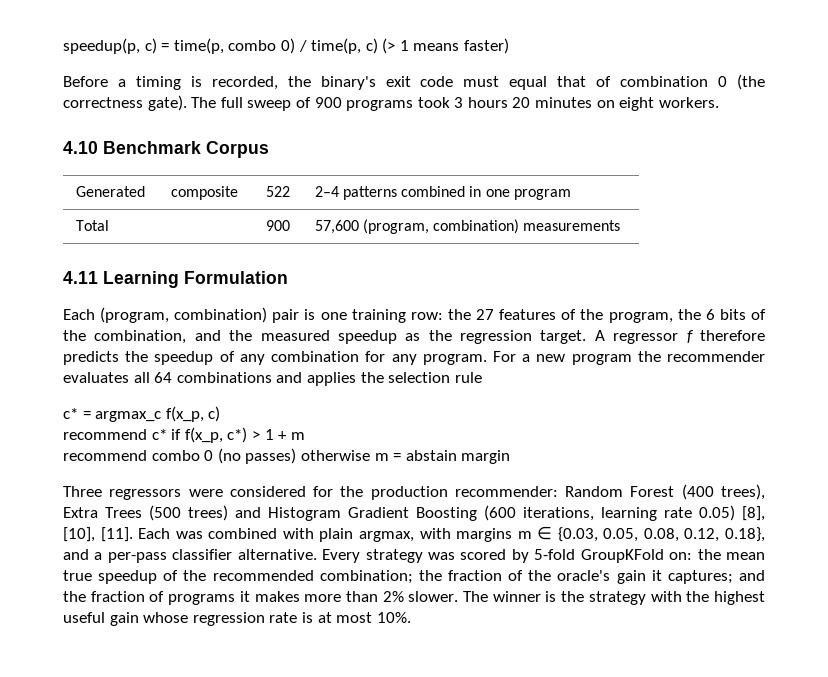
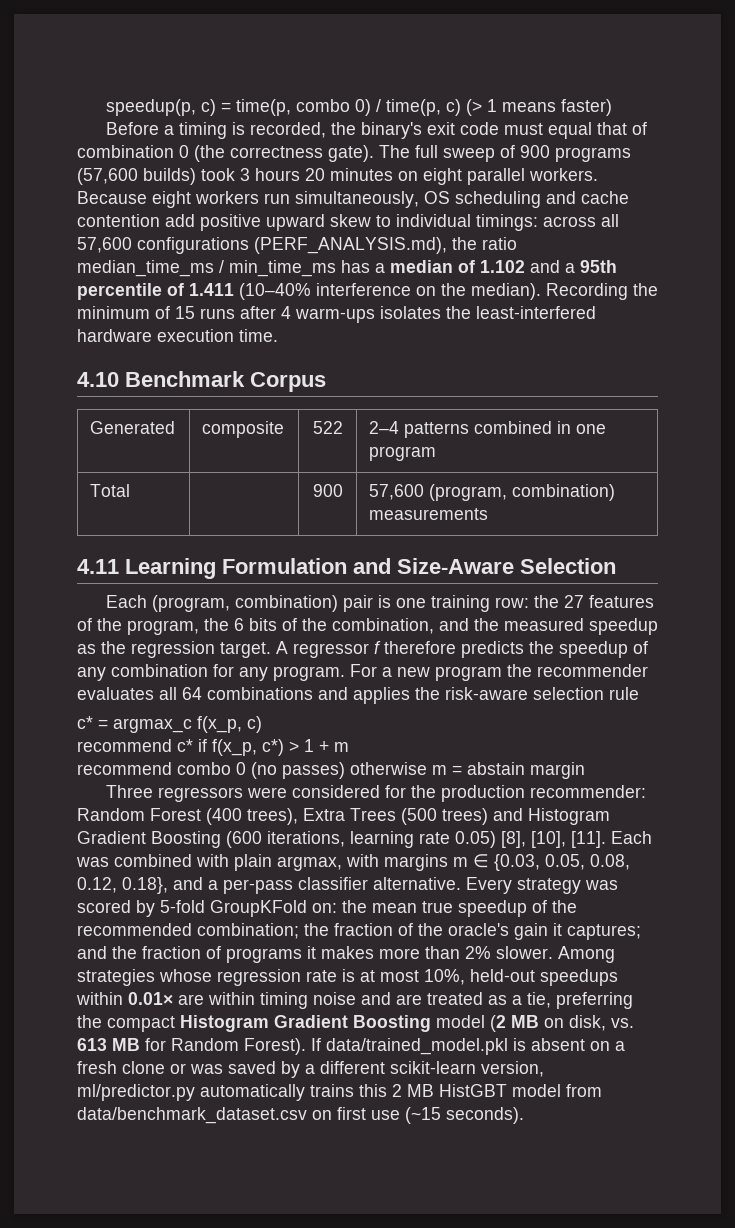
(414, 105) none -> [77,168,196,185] (57,600 builds)
(655, 104) none -> [467,168,525,185] parallel
(719, 102) none -> [77,191,629,208] [77,214,619,231] [77,237,517,254] [77,260,617,277] [77,283,658,300] [77,306,596,323] [77,329,278,342] Because eight workers run simultaneously, OS scheduling and cache contention add positive upward skew to individual timings: across all 57,600 configurations (PERF_ANALYSIS.md), the ratio median_time_ms / min_time_ms has a median of 1.102 and a 95th percentile of 1.411 (10–40% interference on the median). Recording the minimum of 15 runs after 4 warm-ups isolates the least-interfered hardware execution time.
(288, 277) none -> [353,558,616,574] and Size-Aware Selection
(384, 377) none -> [445,687,528,700] risk-aware
[463,591,765,605] [63,612,139,626] The winner is the strategy with the highest useful gain -> [558,946,615,963] [77,969,155,986] Among strategies
[376,612,411,623] 10%. -> [424,969,618,986] [76,992,633,1009] [77,1015,634,1032] [77,1038,625,1055] [77,1061,544,1078] [77,1084,602,1101] [77,1107,524,1124] 10%, held-out speedups within 0.01× are within timing noise and are treated as a tie, preferring the compact Histogram Gradient Boosting model (2 MB on disk, vs. 613 MB for Random Forest). If data/trained_model.pkl is absent on a fresh clone or was saved by a different scikit-learn version, ml/predictor.py automatically trains this 2 MB HistGBT model from data/benchmark_dataset.csv on first use (~15 seconds).

